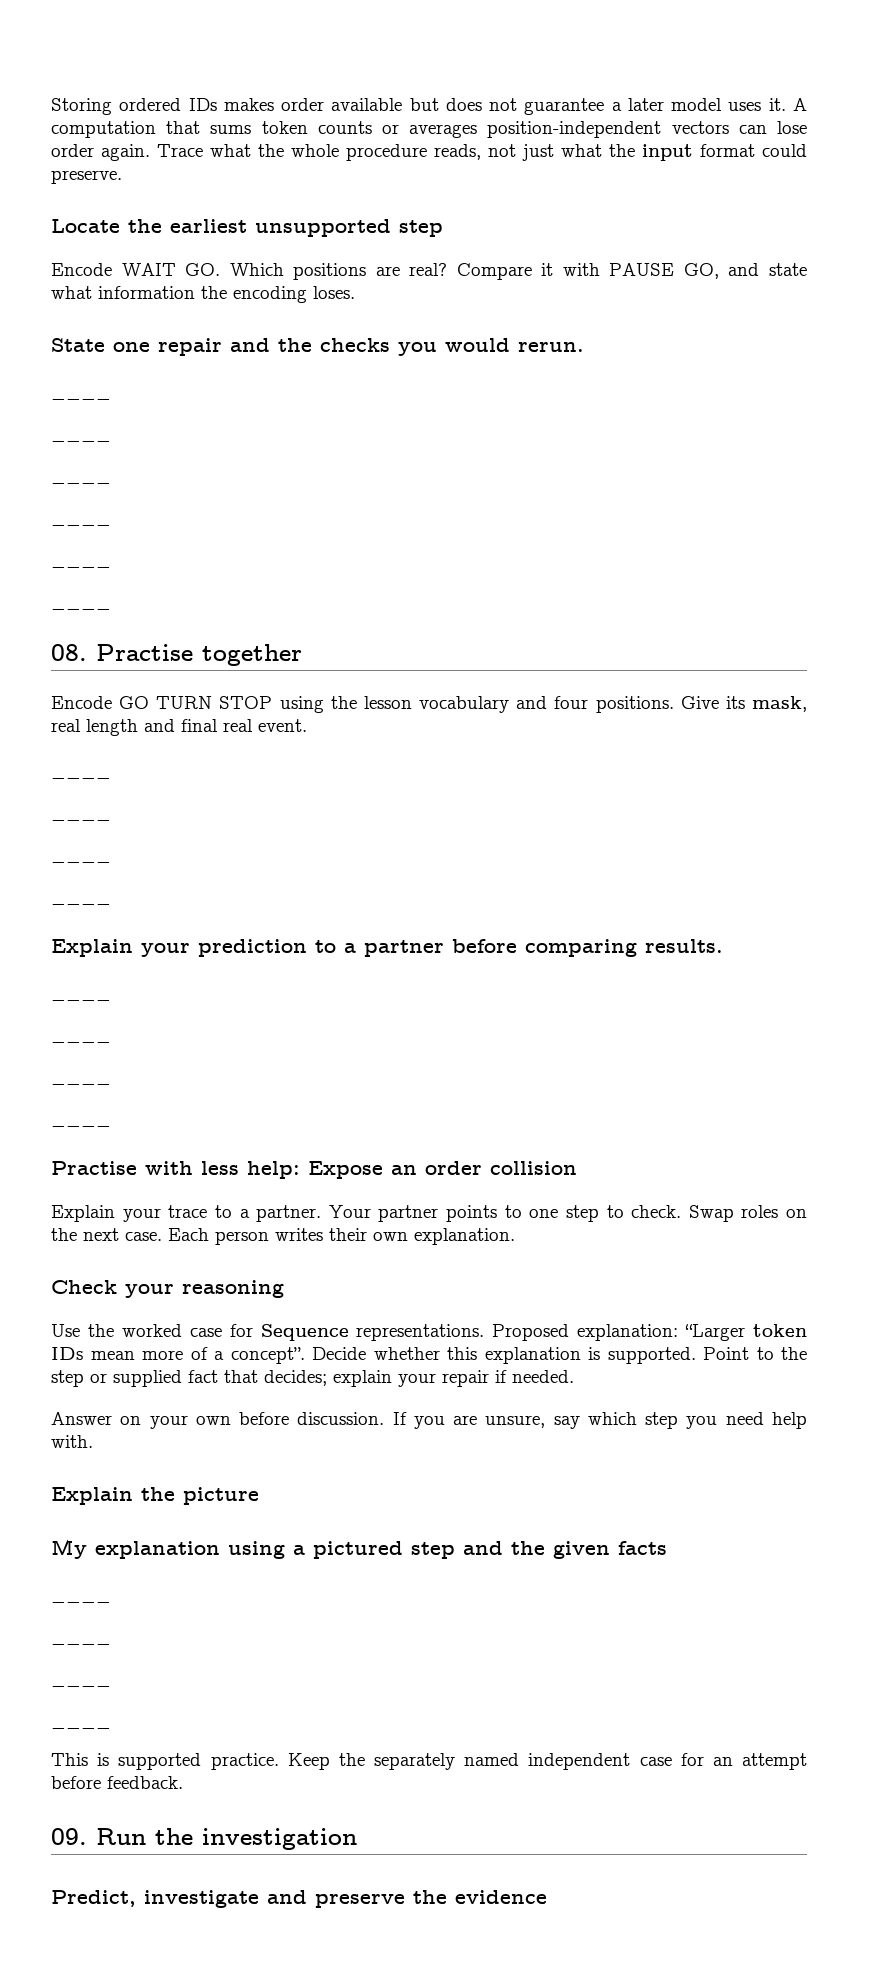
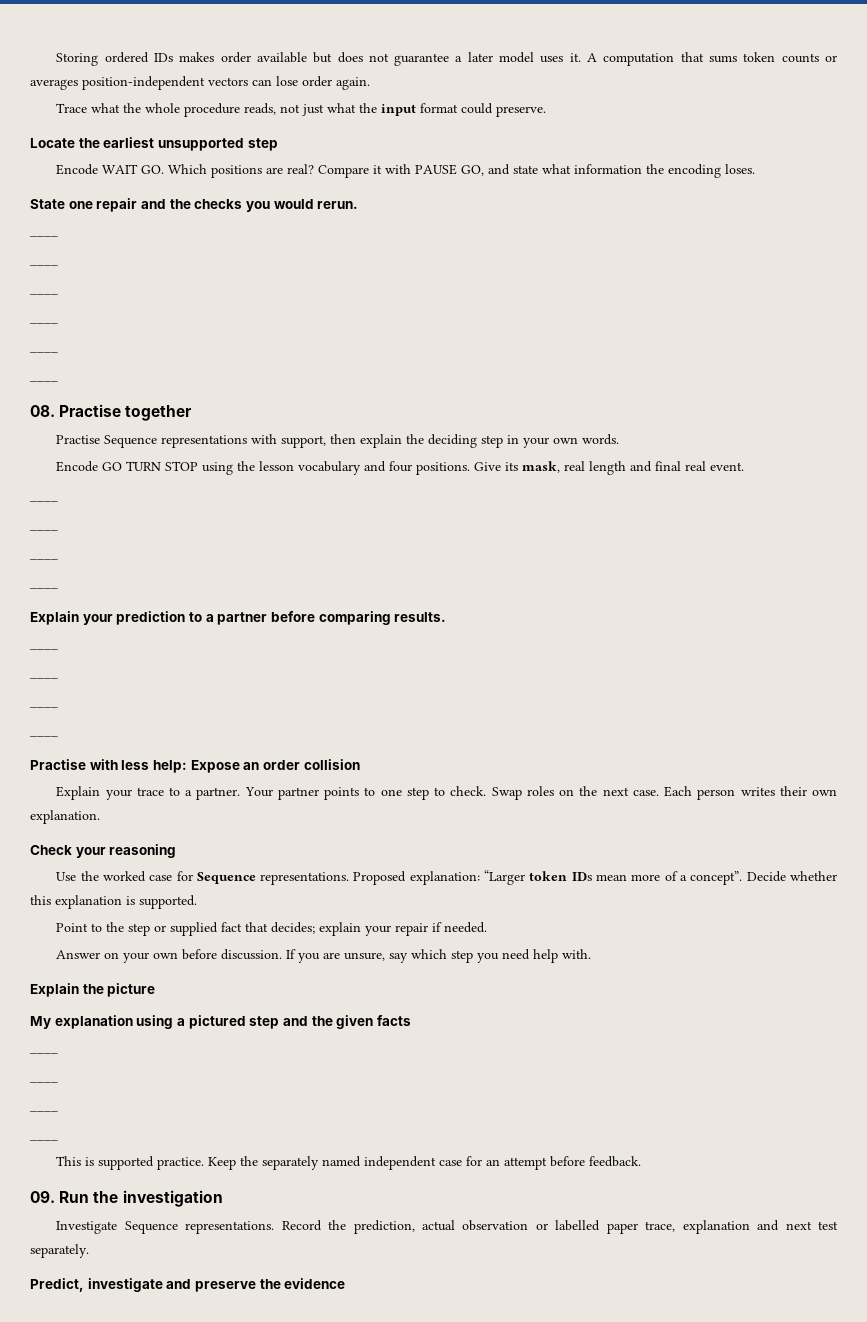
(150, 152) none -> (370, 83) //
(302, 655) none -> [56,434,620,448] // Practise Sequence representations with support, then explain the deciding step in your own words.
(696, 1355) none -> (197, 902) //
(357, 1839) none -> [56,1220,839,1234] [30,1244,89,1258] // Investigate Sequence representations. Record the prediction, actual observation or labelled paper trace, explanation and next test separately.

